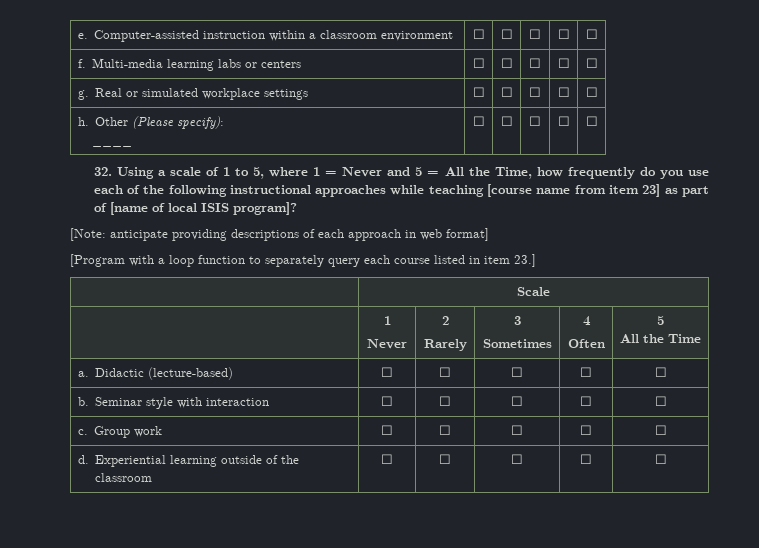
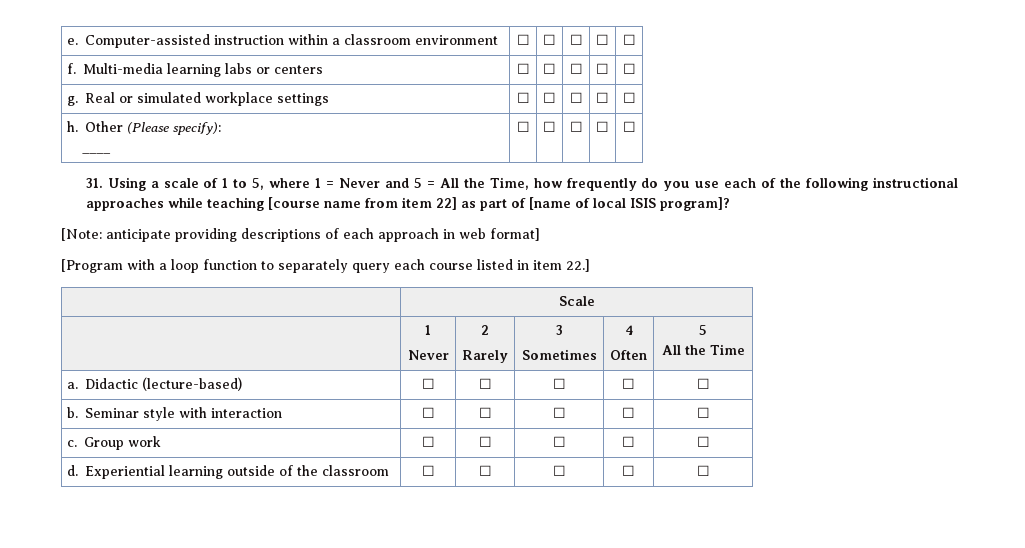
[93,167,112,176] 32. -> [85,178,103,188] 31.
[642,184,661,197] 23] -> [435,197,457,210] 22]
[514,254,536,267] 23.] -> [566,259,590,272] 22.]

